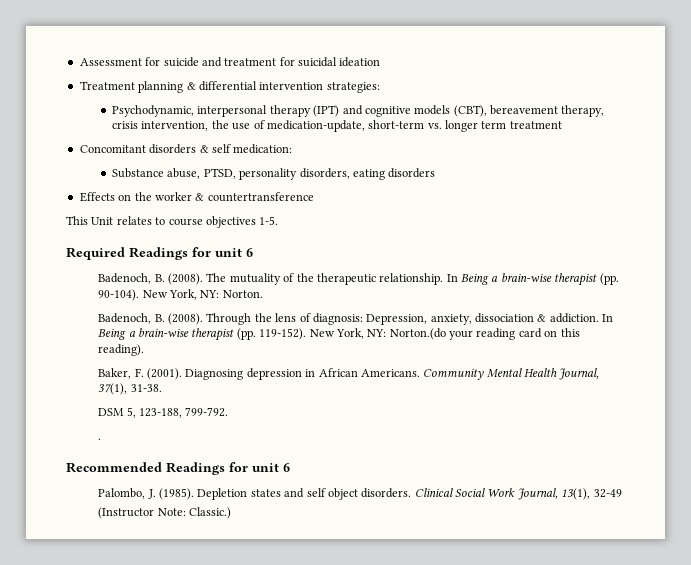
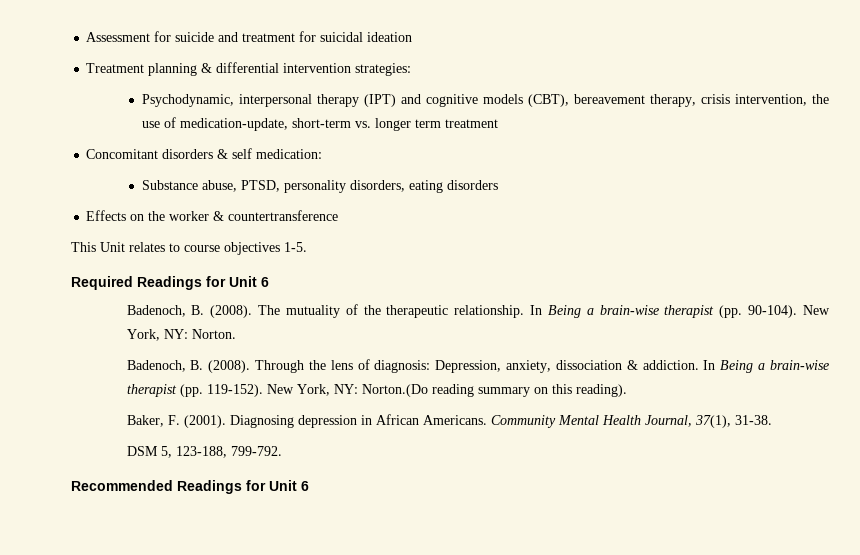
[215,248,242,257] unit -> [229,276,257,287] Unit
[389,328,542,340] Norton.(do your reading card -> [361,384,530,397] Norton.(Do reading summary
[98,438,102,440] // . -> (282, 451) none
[252,463,290,472] [98,488,622,500] [98,507,232,519] unit 6 // Palombo, J. (1985). Depletion states and self object disorders. Clinical Social Work Journal, 13(1), 32-49 // (Instructor Note: Classic.) -> [269,480,309,491] Unit 6

